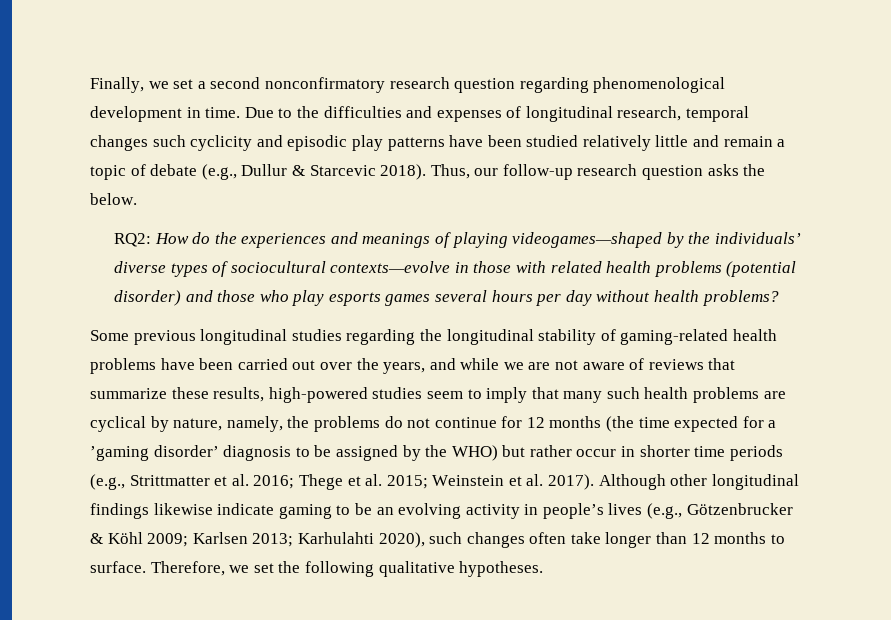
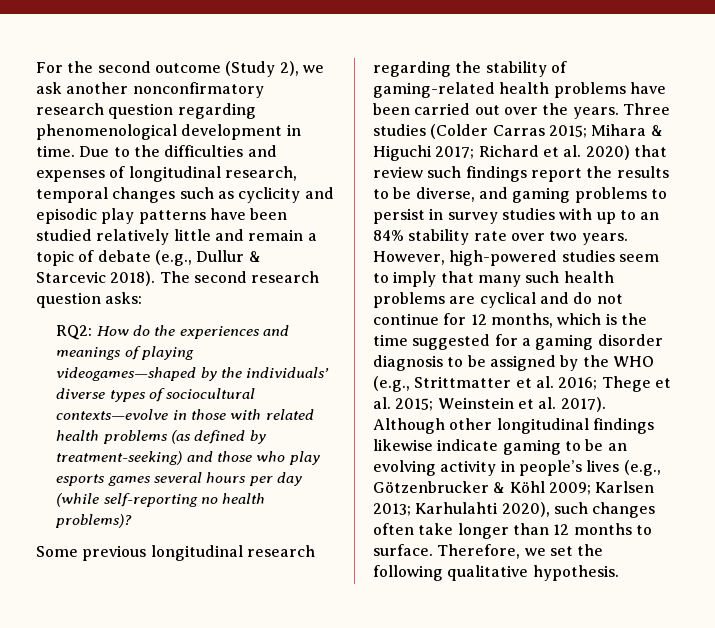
[90,77,261,93] Finally, we set a second -> [36,61,324,77] [36,82,129,94] For the second outcome (Study 2), we ask another
(186, 141) none -> [217,191,234,199] as
[430,164,766,180] [90,193,137,205] Thus, our follow-up research question asks the below. -> [159,271,320,283] [36,292,143,308] The second research question asks:
[726,261,797,277] [113,290,181,306] (potential disorder) -> [171,430,266,444] [56,451,183,465] (as defined by treatment-seeking)
[596,290,779,306] without health problems? -> [56,493,266,507] [55,514,133,528] (while self-reporting no health problems)?
[291,329,342,341] studies -> [246,545,315,557] research
[446,329,534,345] longitudinal -> (482, 67) none
[383,358,736,374] [90,387,265,402] years, and while we are not aware of reviews that summarize these results, -> [572,103,670,119] [373,124,663,139] [373,145,667,161] [373,166,669,182] [373,187,667,203] [373,208,660,224] [373,229,628,245] [373,251,445,265] years. Three studies (Colder Carras 2015; Mihara & Higuchi 2017; Richard et al. 2020) that review such findings report the results to be diverse, and gaming problems to persist in survey studies with up to an 84% stability rate over two years. However,
[150,416,380,432] by nature, namely, the problems -> [539,292,569,304] and
[549,416,777,432] [90,445,219,461] months (the time expected for a ’gaming disorder’ -> [490,313,647,328] [373,334,663,350] months, which is the time suggested for a gaming disorder
[451,445,783,461] WHO) but rather occur in shorter time periods -> [612,356,654,367] WHO
[459,561,544,577] hypotheses. -> [532,565,619,581] hypothesis.

